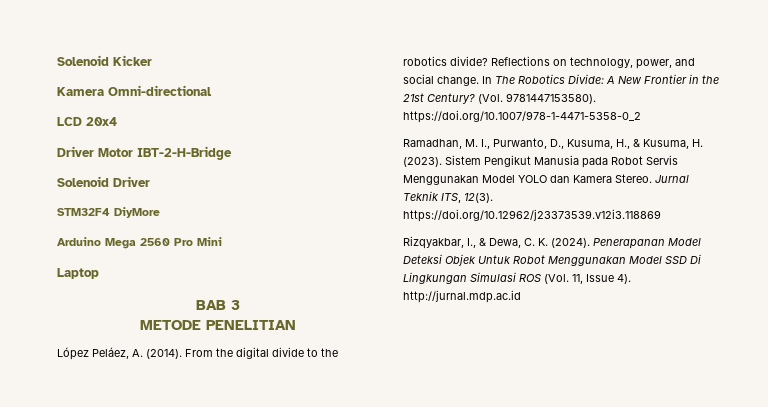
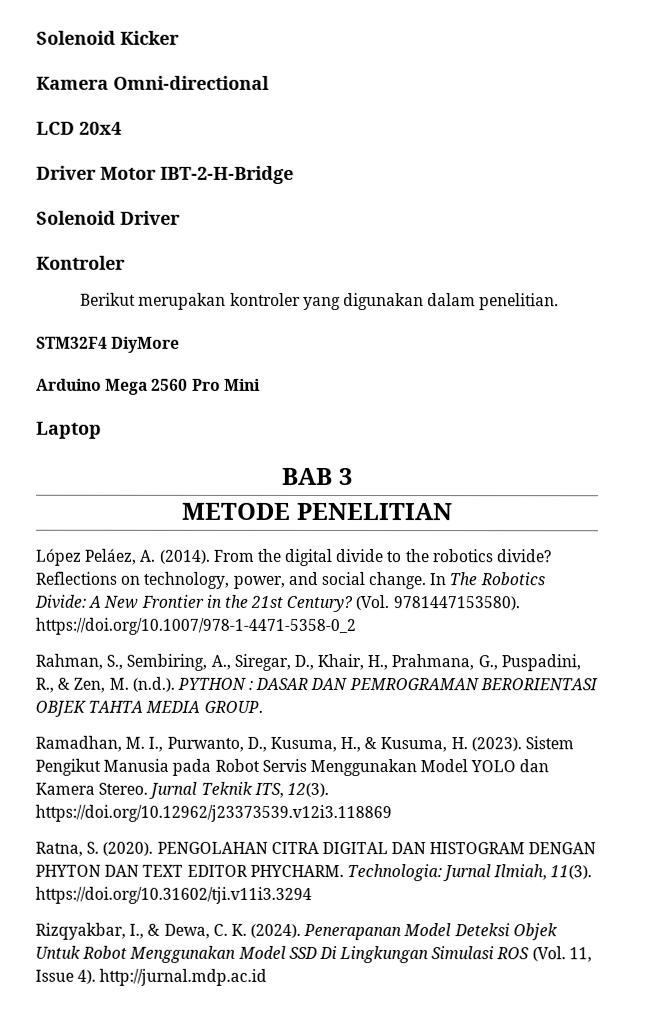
(150, 181) none -> [36,255,126,270] [80,292,560,311] // Kontroler // Berikut merupakan kontroler yang digunakan dalam penelitian.
(641, 116) none -> [35,653,581,672] [35,676,598,693] [35,700,263,717] // Rahman, S., Sembiring, A., Siregar, D., Khair, H., Prahmana, G., Puspadini, R., & Zen, M. (n.d.). PYTHON : DASAR DAN PEMROGRAMAN BERORIENTASI OBJEK TAHTA MEDIA GROUP.
(661, 215) none -> [35,841,597,857] [35,864,593,882] [35,886,312,904] // Ratna, S. (2020). PENGOLAHAN CITRA DIGITAL DAN HISTOGRAM DENGAN PHYTON DAN TEXT EDITOR PHYCHARM. Technologia: Jurnal Ilmiah, 11(3). https://doi.org/10.31602/tji.v11i3.3294

